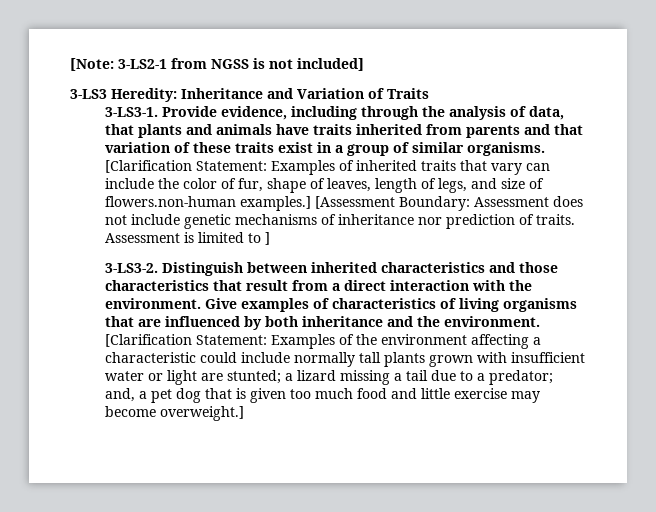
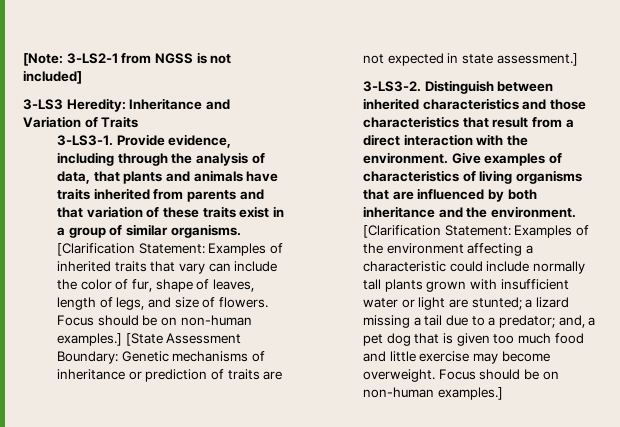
[105,196,584,211] [105,214,232,229] flowers.non-human examples.] [Assessment Boundary: Assessment does not include genetic -> [218,297,268,308] [57,315,252,326] [57,333,242,346] [57,351,169,364] flowers. Focus should be on non-human examples.] [State Assessment Boundary: Genetic
[418,217,443,225] nor -> [128,371,142,380] or
[536,214,576,225] [105,232,271,245] traits. Assessment is limited to ] -> [227,369,283,380] [363,53,578,66] traits are not expected in state assessment.]
[160,406,245,421] overweight.] -> [363,369,559,382] [363,387,503,400] overweight. Focus should be on non-human examples.]

